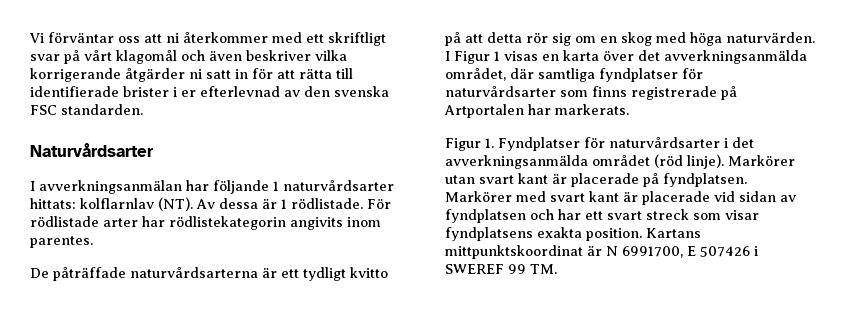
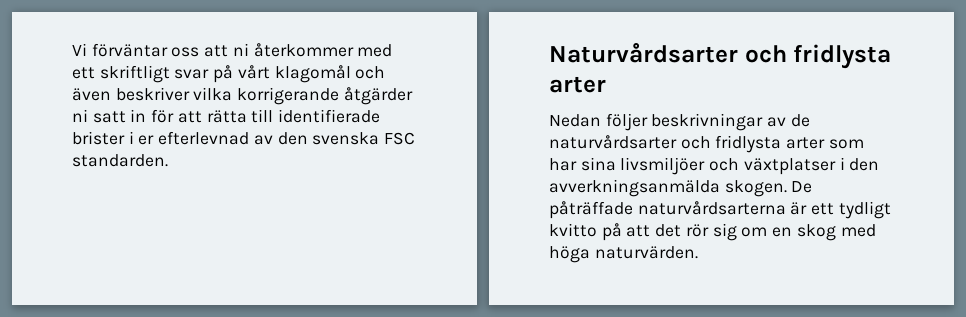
[30,180,394,194] [30,197,391,211] [30,216,381,230] [30,236,93,248] // I avverkningsanmälan har följande 1 naturvårdsarter hittats: kolflarnlav (NT). Av dessa är 1 rödlistade. För rödlistade arter har rödlistekategorin angivits inom parentes. // -> [744,44,892,69] [549,76,606,93] [549,113,810,131] [549,135,864,153] [549,157,880,175] [549,179,787,197] och fridlysta arter // Nedan följer beskrivningar av de naturvårdsarter och fridlysta arter som har sina livsmiljöer och växtplatser i den avverkningsanmälda skogen.
[487,32,522,43] detta -> [655,224,682,237] det
[445,50,807,64] [445,68,703,82] [445,86,737,100] [444,104,629,118] [445,137,754,151] [445,154,795,169] [445,173,747,187] [445,191,796,205] [445,209,759,223] [445,227,701,241] [445,245,758,259] [445,264,557,274] I Figur 1 visas en karta över det avverkningsanmälda området, där samtliga fyndplatser för naturvårdsarter som finns registrerade på Artportalen har markerats. // Figur 1. Fyndplatser för naturvårdsarter i det avverkningsanmälda området (röd linje). Markörer utan svart kant är placerade på fyndplatsen. Markörer med svart kant är placerade vid sidan av fyndplatsen och har ett svart streck som visar fyndplatsens exakta position. Kartans mittpunktskoordinat är N 6991700, E 507426 i SWEREF 99 TM. -> (698, 252) none

